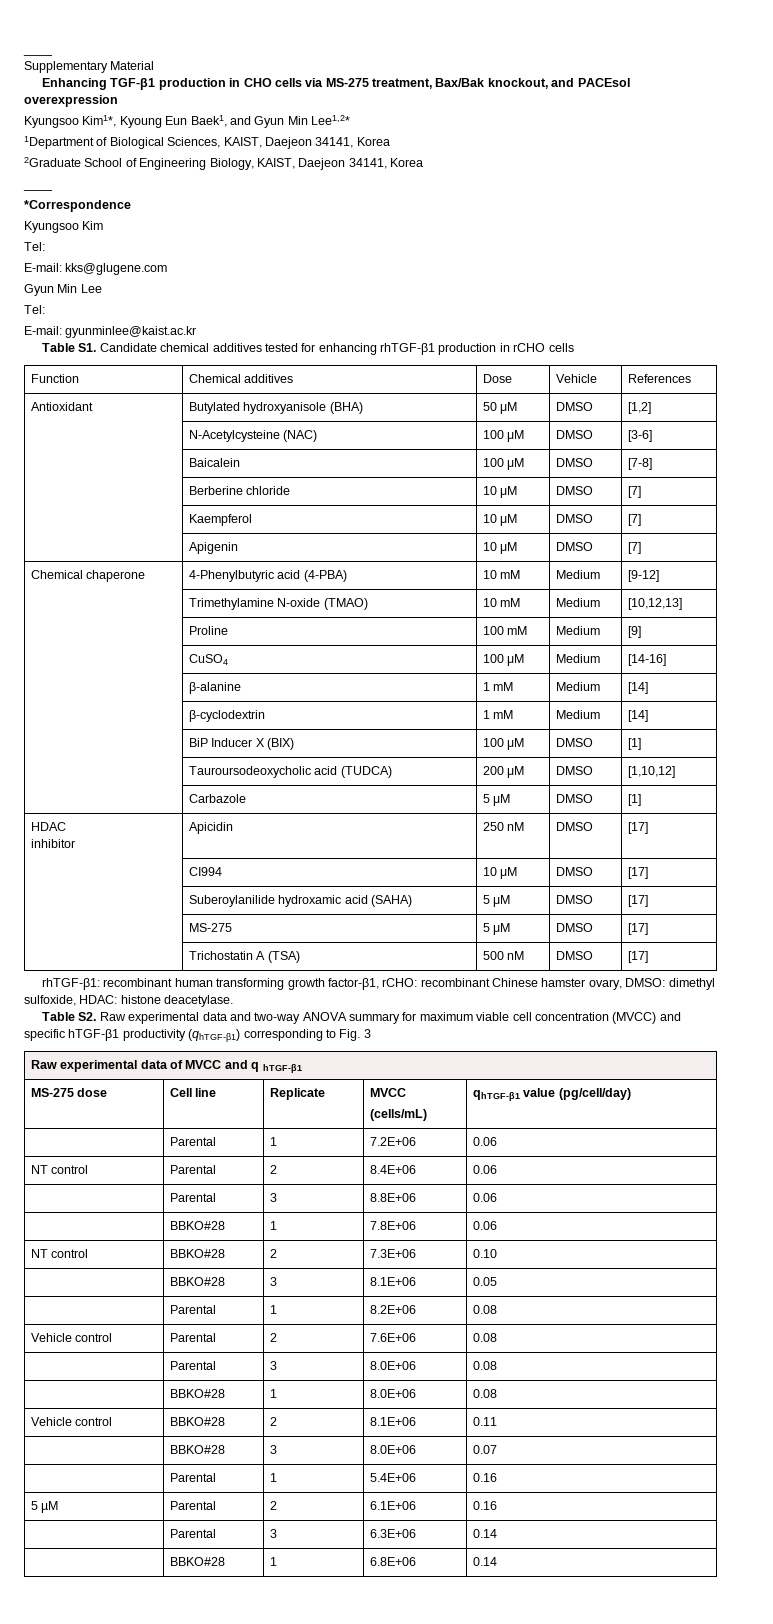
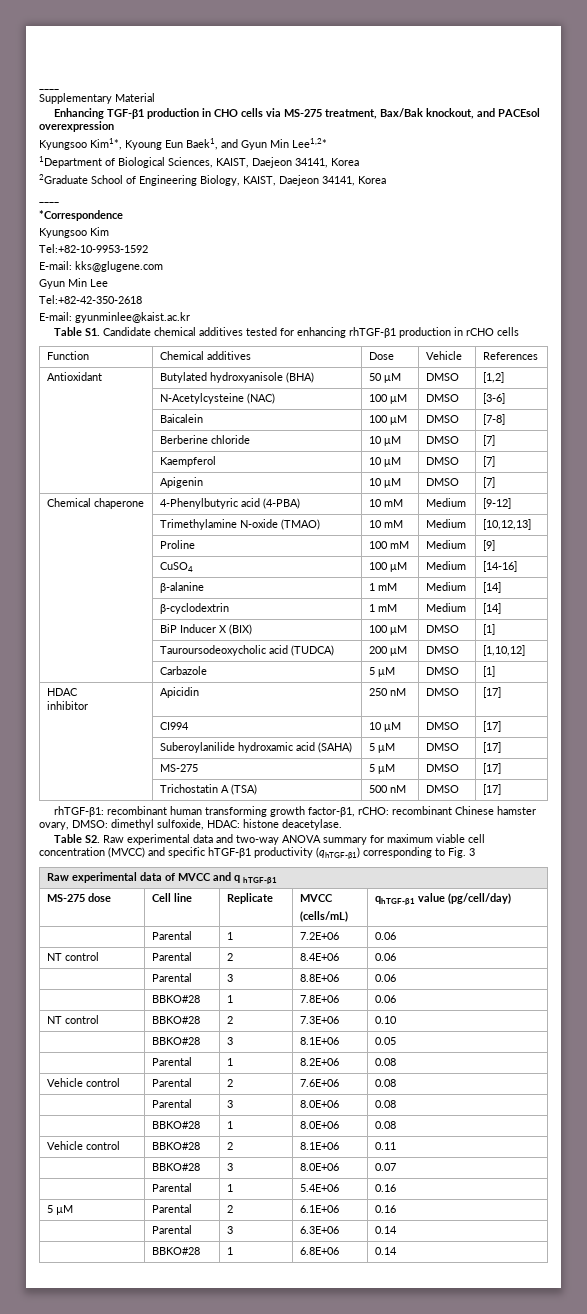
[24,242,45,251] Tel: -> [39,244,148,253] Tel:+82-10-9953-1592
[24,305,45,314] Tel: -> [39,295,142,304] Tel:+82-42-350-2618

